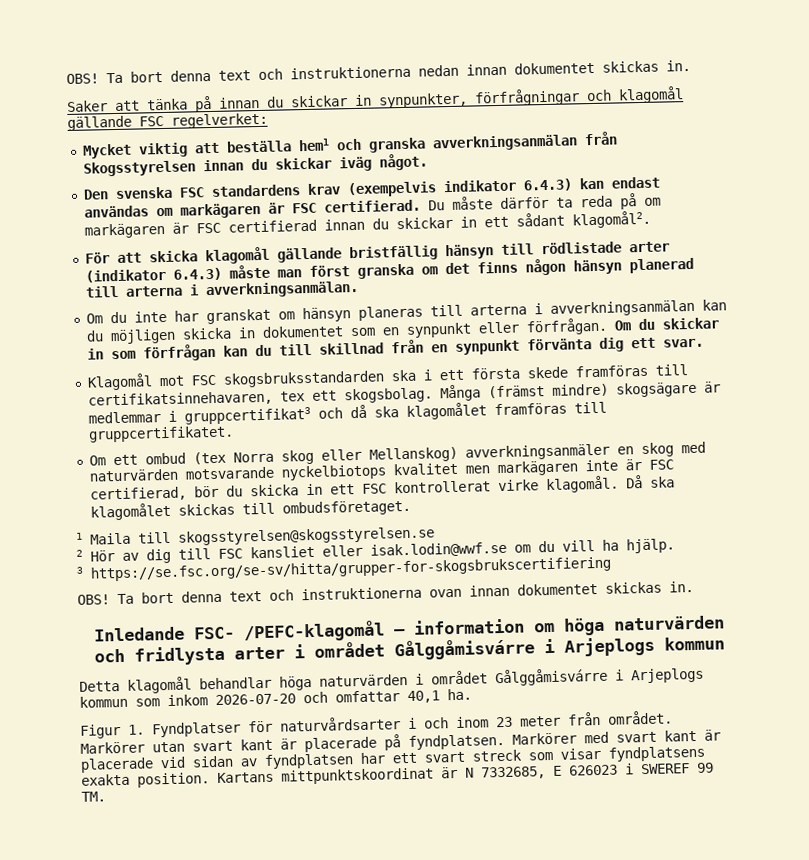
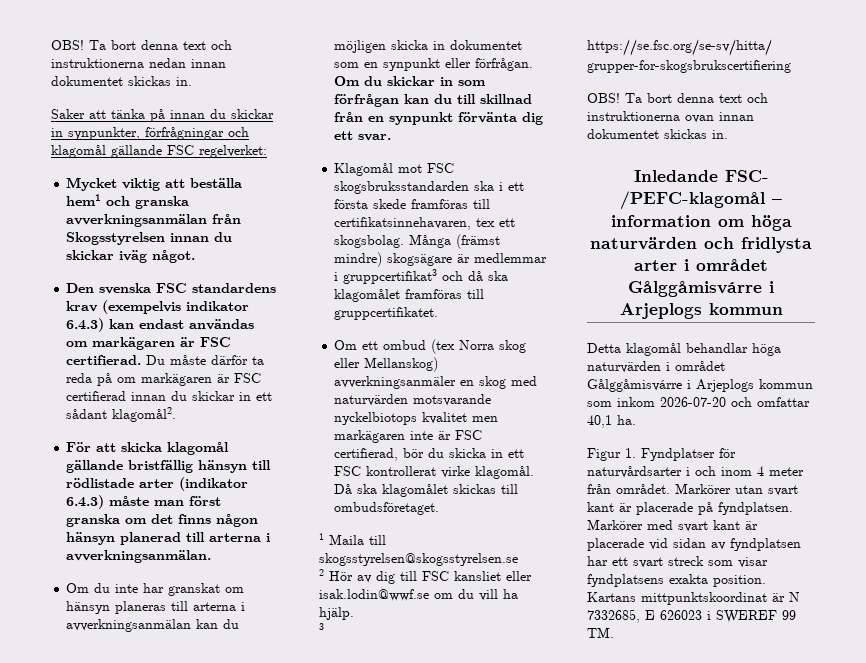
[496,716,513,728] 23 -> [757,466,764,476] 4

